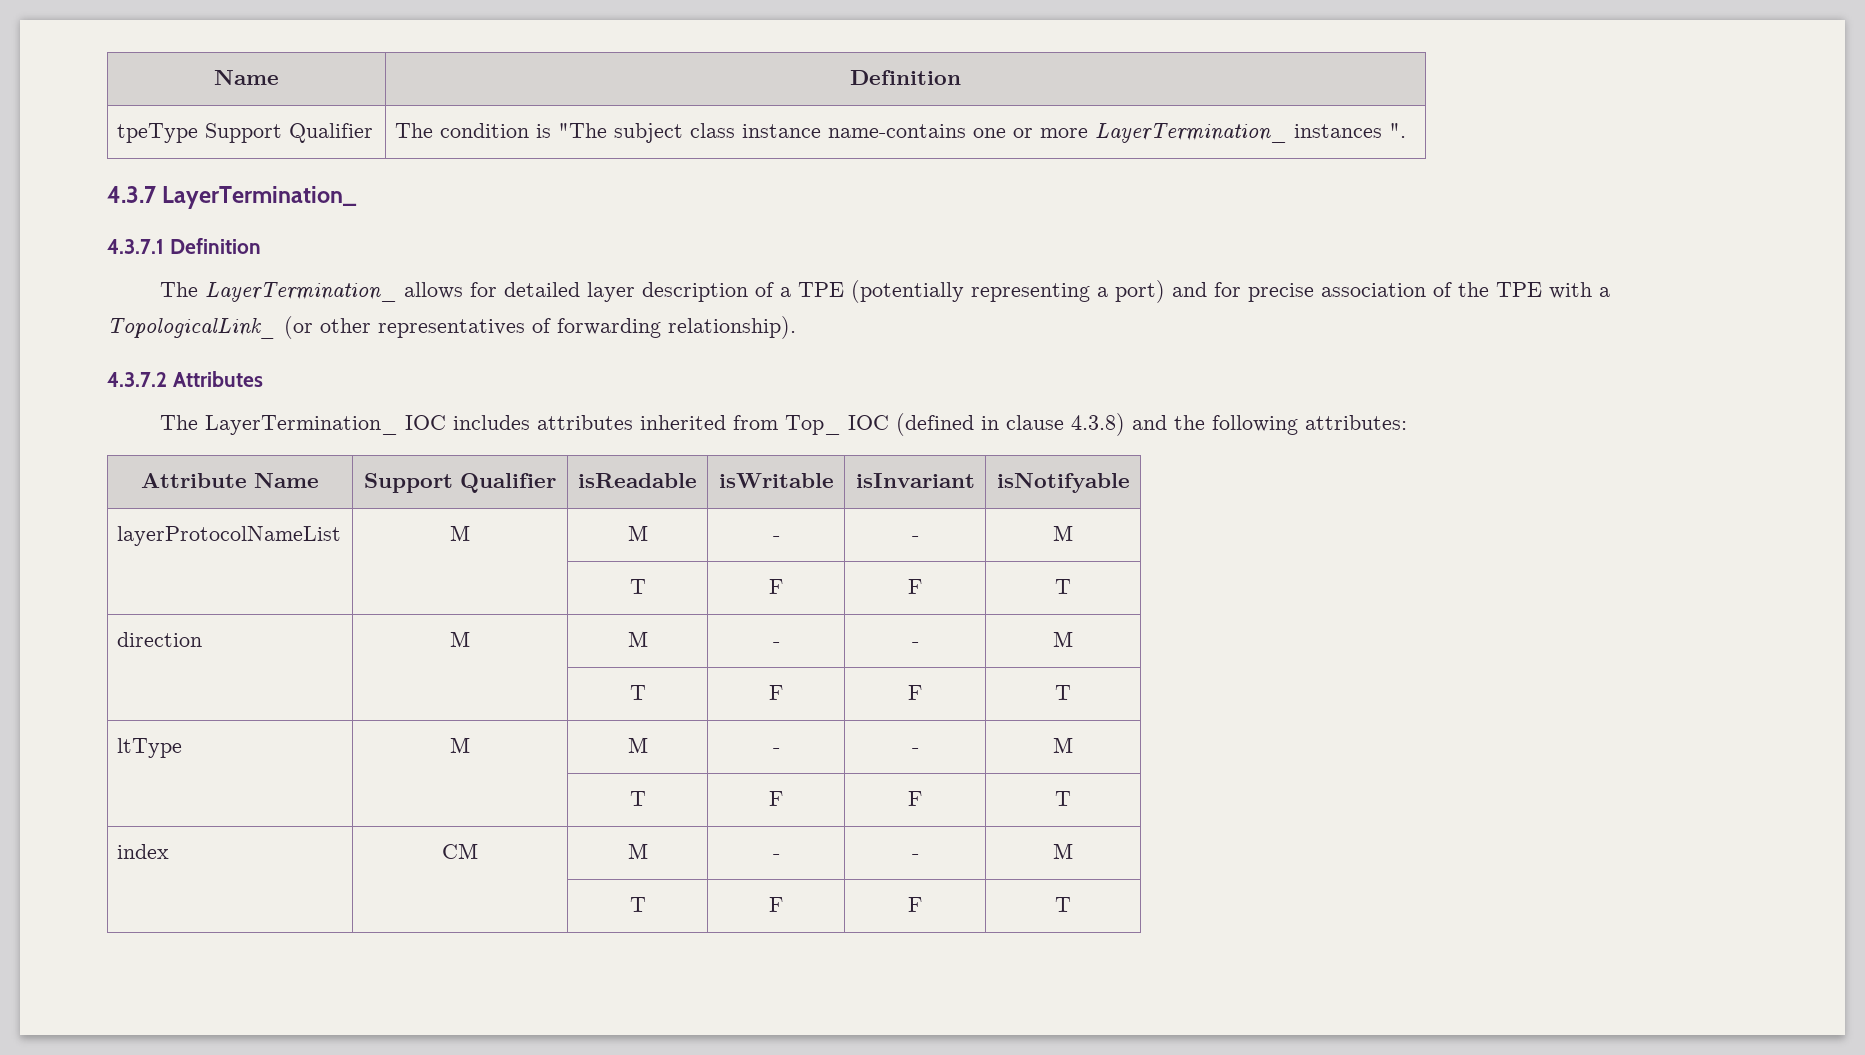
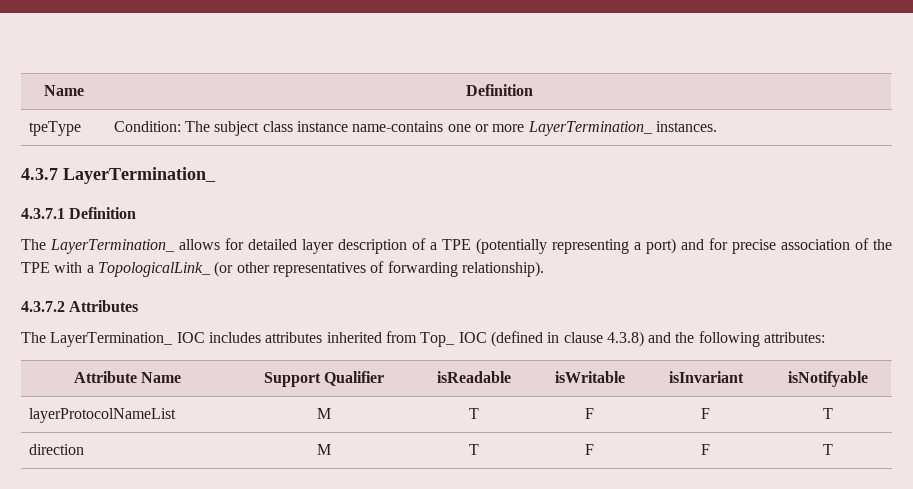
[205,123,374,143] [395,123,608,138] Support Qualifier | The condition is "The -> [113,121,211,132] | Condition: The
[1294,123,1407,138] instances ". -> [655,121,717,132] instances.
[627,525,648,541] [772,536,780,541] [911,536,919,541] [1053,525,1073,541] | M | - | - | M // | -> (331, 413) none
[627,631,648,647] [772,642,780,647] [911,642,919,647] [1053,631,1073,647] [629,685,646,700] [769,685,783,700] [908,685,922,700] [1055,685,1071,700] [117,738,183,758] [450,737,470,753] [627,737,648,753] [772,748,780,753] [911,748,919,753] [1053,737,1073,753] [629,791,646,806] [769,791,783,806] [908,791,922,806] [1055,791,1071,806] [117,844,170,859] [442,843,478,859] [627,843,648,859] [772,854,780,859] [911,854,919,859] [1053,843,1073,859] [629,897,646,912] [769,897,783,912] [908,897,922,912] [1055,897,1071,912] | M | - | - | M // | | T | F | F | T // ltType | M | M | - | - | M // | | T | F | F | T // index | CM | M | - | - | M // | | T | F | F | T -> [468,444,479,455] [585,444,594,455] [701,444,710,455] [823,444,833,455] | T | F | F | T

